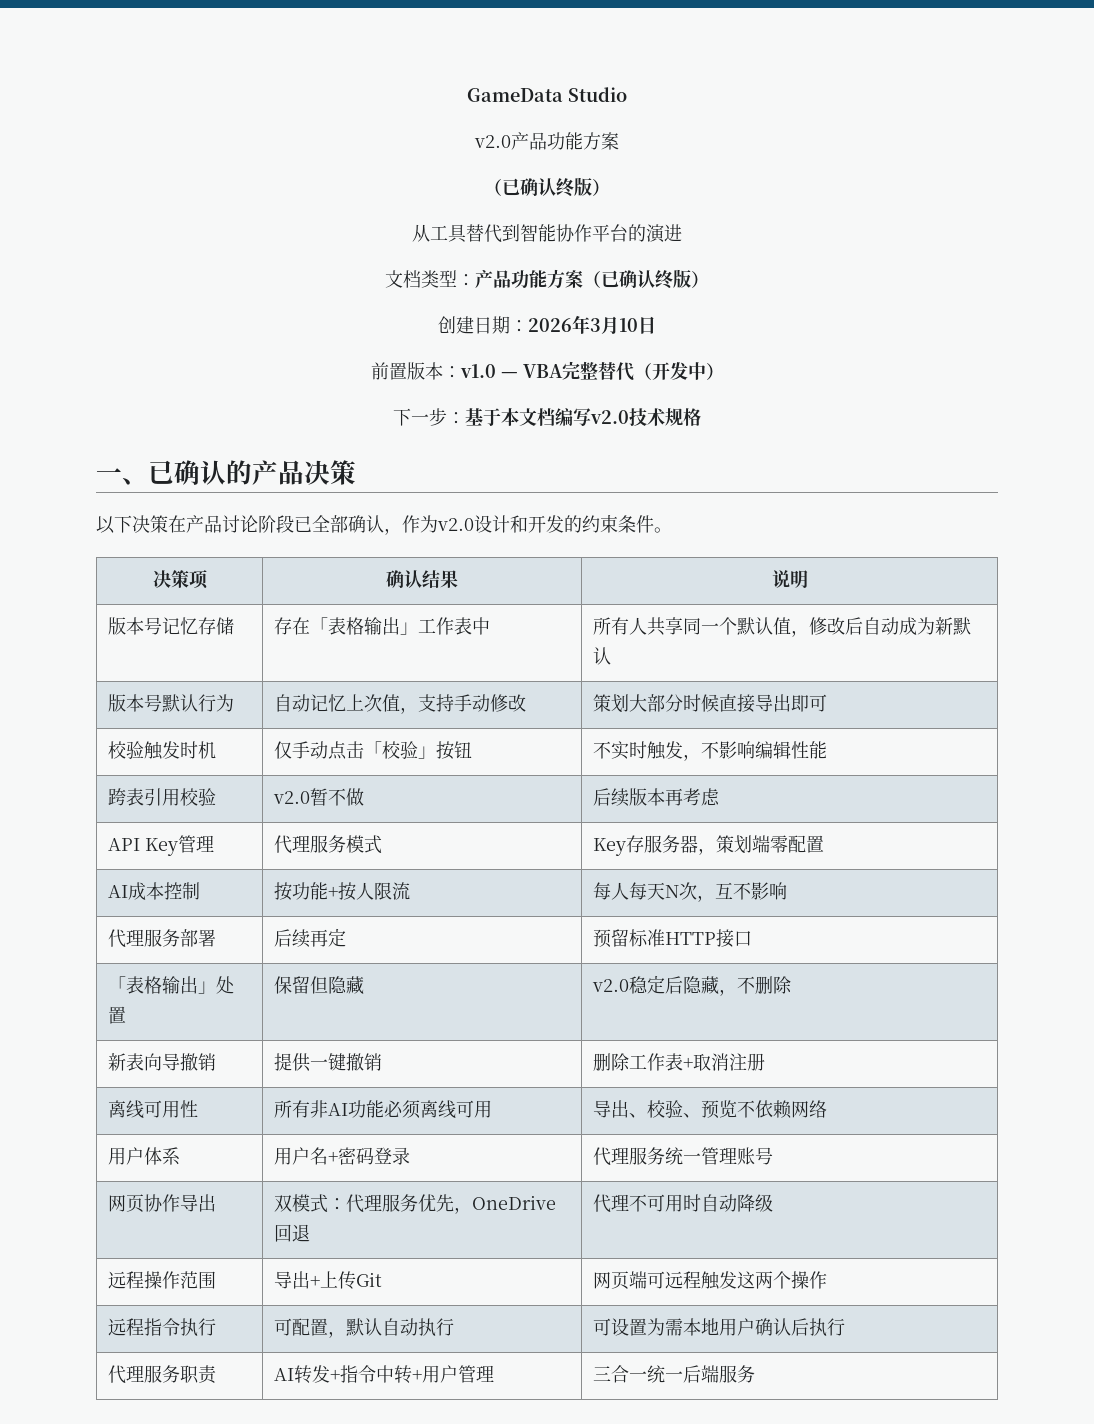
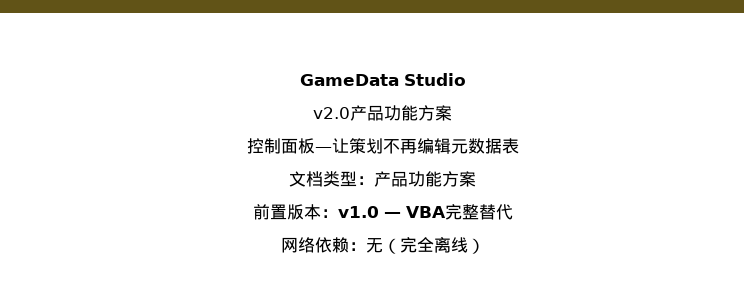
[484,177,610,197] [412,224,682,243] （已确认终版） // 从工具替代到智能协作平台的演进 -> [246,138,519,154] 控制面板—让策划不再编辑元数据表
[583,269,709,289] [438,315,656,335] （已确认终版） // 创建日期：2026年3月10日 -> (476, 179) none
[633,362,724,380] [393,408,701,426] [96,460,356,485] [96,515,672,535] [152,570,208,589] [386,570,458,589] [771,570,808,588] [108,617,235,635] [274,617,491,635] [593,617,972,637] [593,647,612,665] [108,694,235,712] [274,694,527,714] [593,694,828,713] [108,741,217,760] [274,741,473,760] [593,741,828,761] [108,788,217,806] [273,788,365,806] [593,788,721,807] [108,835,215,856] [274,835,383,854] [593,835,825,856] [108,882,201,900] [274,882,411,901] [593,882,788,902] [108,929,217,948] [274,928,347,948] [593,929,753,948] [108,976,235,994] [108,1006,127,1024] [274,976,365,994] [592,975,793,996] [108,1053,217,1071] [274,1053,383,1072] [593,1053,766,1071] [108,1100,199,1119] [274,1100,493,1119] [593,1100,828,1119] [108,1147,181,1165] [274,1147,411,1165] [593,1147,774,1166] [108,1194,217,1213] [274,1194,557,1214] [274,1224,311,1242] [593,1194,774,1213] [108,1271,217,1289] [274,1271,383,1290] [593,1271,828,1290] [108,1318,217,1336] [274,1318,455,1338] [593,1318,846,1336] [108,1365,218,1384] [274,1365,495,1384] [593,1365,756,1383] （开发中） // 下一步：基于本文档编写v2.0技术规格 // 一、已确认的产品决策 // 以下决策在产品讨论阶段已全部确认，作为v2.0设计和开发的约束条件。 // 决策项 | 确认结果 | 说明 // 版本号记忆存储 | 存在「表格输出」工作表中 | 所有人共享同一个默认值，修改后自动成为新默认 // 版本号默认行为 | 自动记忆上次值，支持手动修改 | 策划大部分时候直接导出即可 // 校验触发时机 | 仅手动点击「校验」按钮 | 不实时触发，不影响编辑性能 // 跨表引用校验 | v2.0暂不做 | 后续版本再考虑 // API Key管理 | 代理服务模式 | Key存服务器，策划端零配置 // AI成本控制 | 按功能+按人限流 | 每人每天N次，互不影响 // 代理服务部署 | 后续再定 | 预留标准HTTP接口 // 「表格输出」处置 | 保留但隐藏 | v2.0稳定后隐藏，不删除 // 新表向导撤销 | 提供一键撤销 | 删除工作表+取消注册 // 离线可用性 | 所有非AI功能必须离线可用 | 导出、校验、预览不依赖网络 // 用户体系 | 用户名+密码登录 | 代理服务统一管理账号 // 网页协作导出 | 双模式：代理服务优先，OneDrive回退 | 代理不可用时自动降级 // 远程操作范围 | 导出+上传Git | 网页端可远程触发这两个操作 // 远程指令执行 | 可配置，默认自动执行 | 可设置为需本地用户确认后执行 // 代理服务职责 | AI转发+指令中转+用户管理 | 三合一统一后端服务 -> [280,237,485,254] // 网络依赖：无（完全离线）

